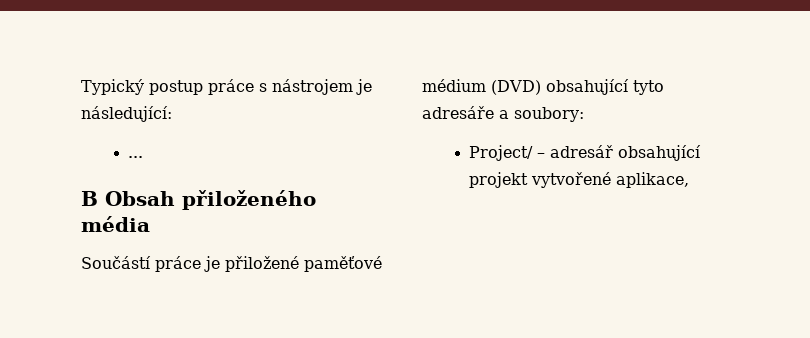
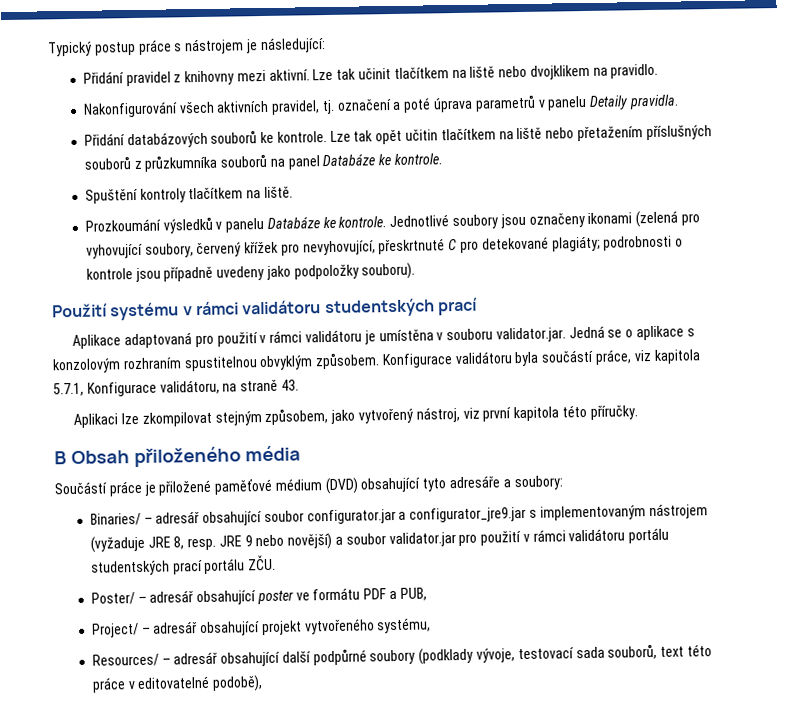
[128,156,144,158] ... -> [82,63,659,87] [82,94,679,118] [83,125,712,149] [83,153,443,172] [84,186,293,204] [84,210,700,234] [85,235,684,259] [85,262,416,283] [52,297,478,321] [72,325,695,349] [52,349,701,374] [53,379,299,397] [73,405,638,428] Přidání pravidel z knihovny mezi aktivní. Lze tak učinit tlačítkem na liště nebo dvojklikem na pravidlo. // Nakonfigurování všech aktivních pravidel, tj. označení a poté úprava parametrů v panelu Detaily pravidla. // Přidání databázových souborů ke kontrole. Lze tak opět učitin tlačítkem na liště nebo přetažením příslušných souborů z průzkumníka souborů na panel Databáze ke kontrole. // Spuštění kontroly tlačítkem na liště. // Prozkoumání výsledků v panelu Databáze ke kontrole. Jednotlivé soubory jsou označeny ikonami (zelená pro vyhovující soubory, červený křížek pro nevyhovující, přeskrtnuté C pro detekované plagiáty; podrobnosti o kontrole jsou případně uvedeny jako podpoložky souboru). // Použití systému v rámci validátoru studentských prací // Aplikace adaptovaná pro použití v rámci validátoru je umístěna v souboru validator.jar. Jedná se o aplikace s konzolovým rozhraním spustitelnou obvyklým způsobem. Konfigurace validátoru byla součástí práce, viz kapitola 5.7.1, Konfigurace validátoru, na straně 43. // Aplikaci lze zkompilovat stejným způsobem, jako vytvořený nástroj, viz první kapitola této příručky.
(584, 114) none -> [89,503,708,526] [89,527,670,553] [90,554,277,576] [90,587,427,606] // Binaries/ – adresář obsahující soubor configurator.jar a configurator_jre9.jar s implementovaným nástrojem (vyžaduje JRE 8, resp. JRE 9 nebo novější) a soubor validator.jar pro použití v rámci validátoru portálu studentských prací portálu ZČU. // Poster/ – adresář obsahující poster ve formátu PDF a PUB,
[531,172,690,188] vytvořené aplikace, -> [303,617,432,635] [91,643,712,667] [91,675,264,693] vytvořeného systému, // Resources/ – adresář obsahující další podpůrné soubory (podklady vývoje, testovací sada souborů, text této práce v editovatelné podobě),

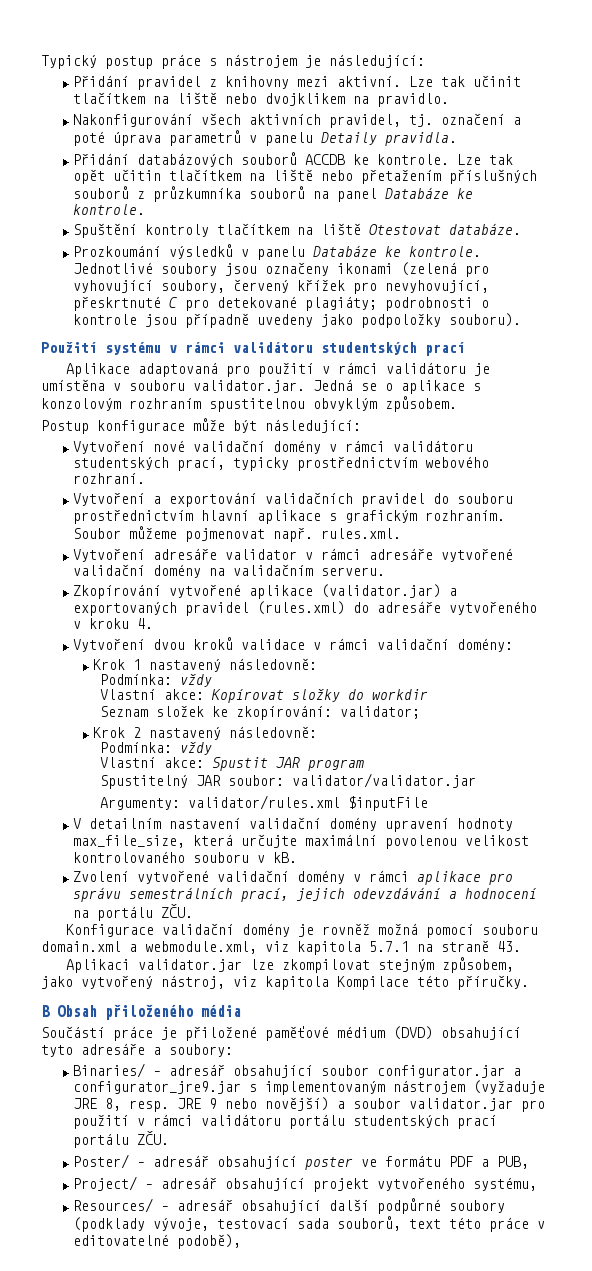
(258, 137) none -> [305,154,346,165] ACCDB
[263,186,293,199] liště. -> [321,223,522,235] liště Otestovat databáze.
[381,349,701,369] [53,379,220,397] Konfigurace validátoru byla součástí práce, viz kapitola 5.7.1, Konfigurace validátoru, -> [41,418,361,434] [73,440,474,454] [73,456,490,471] [73,473,146,484] [73,492,514,507] [73,509,506,524] [73,526,402,542] [73,548,514,562] [73,564,386,578] [73,584,458,599] [73,601,538,616] [73,618,154,629] [73,637,514,652] [92,658,317,672] [99,674,212,687] [99,689,428,703] [99,705,420,720] [92,726,317,740] [99,742,212,755] [99,757,364,771] [99,773,476,789] [99,795,428,811] [73,817,514,832] [73,834,530,849] [73,851,298,863] [73,870,514,885] [73,887,538,902] [73,904,194,921] [66,923,539,938] [41,941,409,955] // Postup konfigurace může být následující: // Vytvoření nové validační domény v rámci validátoru studentských prací, typicky prostřednictvím webového rozhraní. // Vytvoření a exportování validačních pravidel do souboru prostřednictvím hlavní aplikace s grafickým rozhraním. Soubor můžeme pojmenovat např. rules.xml. // Vytvoření adresáře validator v rámci adresáře vytvořené validační domény na validačním serveru. // Zkopírování vytvořené aplikace (validator.jar) a exportovaných pravidel (rules.xml) do adresáře vytvořeného v kroku 4. // Vytvoření dvou kroků validace v rámci validační domény: // Krok 1 nastavený následovně: // Podmínka: vždy // Vlastní akce: Kopírovat složky do workdir // Seznam složek ke zkopírování: validator; // Krok 2 nastavený následovně: // Podmínka: vždy // Vlastní akce: Spustit JAR program // Spustitelný JAR soubor: validator/validator.jar // Argumenty: validator/rules.xml $inputFile // V detailním nastavení validační domény upravení hodnoty max_file_size, která určujte maximální povolenou velikost kontrolovaného souboru v kB. // Zvolení vytvořené validační domény v rámci aplikace pro správu semestrálních prací, jejich odevzdávání a hodnocení na portálu ZČU. // Konfigurace validační domény je rovněž možná pomocí souboru domain.xml a webmodule.xml, viz kapitola 5.7.1
(119, 420) none -> [138,959,243,972] validator.jar
[482,406,560,422] první kapitola -> [265,976,409,990] kapitola Kompilace

